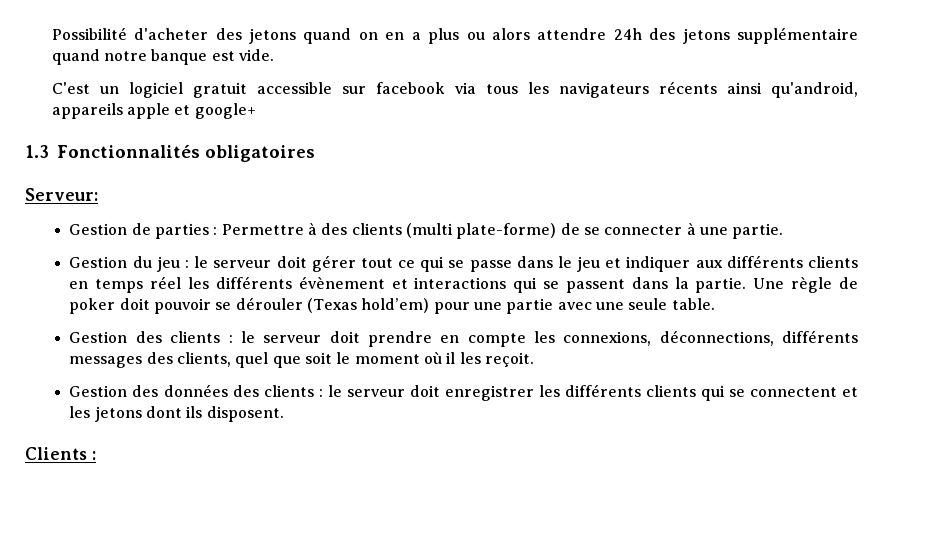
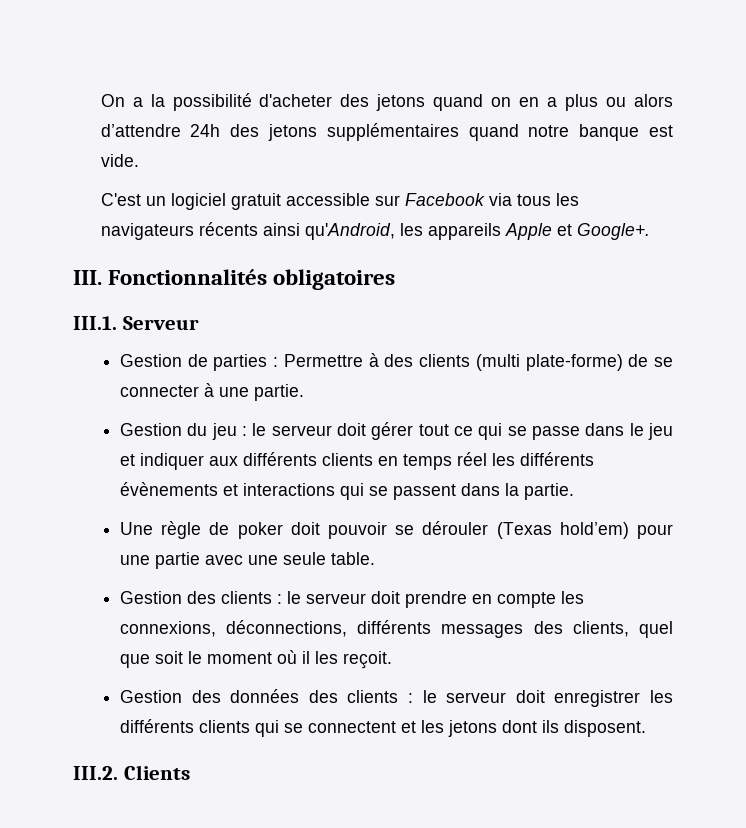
[51,27,127,40] Possibilité -> [100,93,252,111] On a la possibilité
[537,28,607,40] attendre -> [100,124,181,137] d’attendre
[736,27,858,44] supplémentaire -> [326,123,459,141] supplémentaires
[375,82,445,94] facebook -> [404,193,485,206] Facebook
[771,82,858,98] [51,103,256,119] [25,145,49,158] qu'android, appareils apple et google+ // 1.3 -> [304,223,650,240] [73,270,102,285] qu'Android, les appareils Apple et Google+. // III.
[25,188,98,201] Serveur: -> [73,316,199,330] III.1. Serveur
[298,276,385,289] évènement -> [119,482,218,496] évènements
(747, 285) none -> (574, 491) //
[25,447,96,460] Clients : -> [73,765,190,780] III.2. Clients

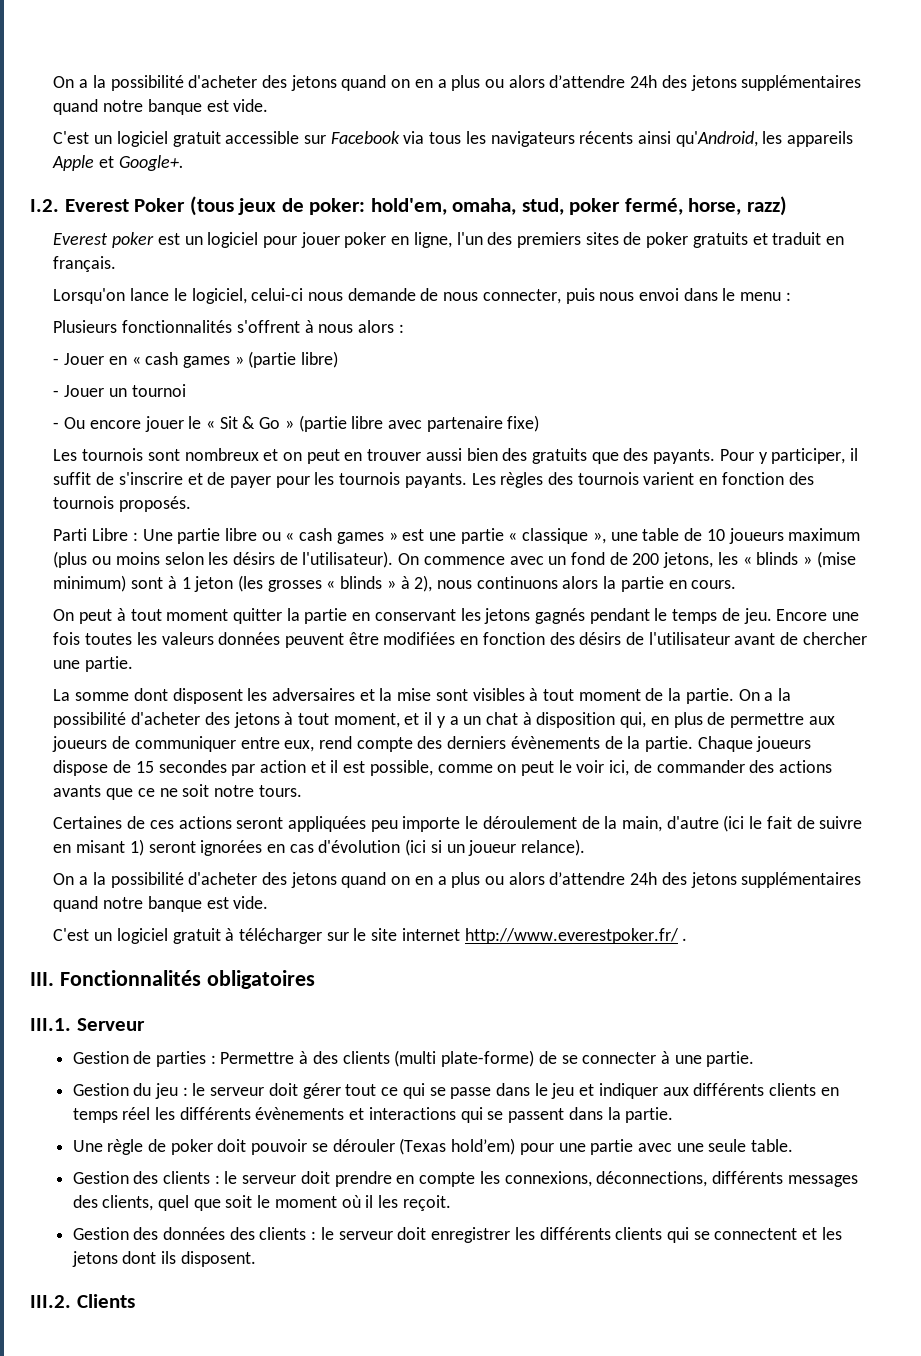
(650, 231) none -> [30,196,787,216] [53,232,845,248] [53,256,117,272] [53,288,791,304] [53,320,404,333] [53,351,339,368] [53,384,186,397] [53,415,540,432] [53,448,859,464] [53,472,814,488] [53,496,192,512] [53,528,861,544] [53,551,856,568] [53,575,737,592] [53,608,860,624] [53,632,867,648] [53,656,134,672] [53,688,792,704] [53,712,835,728] [52,736,812,752] [53,760,833,776] [53,784,302,800] [53,815,863,832] [53,839,586,856] [53,872,862,888] [53,896,269,912] [53,928,688,944] // I.2. Everest Poker (tous jeux de poker: hold'em, omaha, stud, poker fermé, horse, razz) // Everest poker est un logiciel pour jouer poker en ligne, l'un des premiers sites de poker gratuits et traduit en français. // Lorsqu'on lance le logiciel, celui-ci nous demande de nous connecter, puis nous envoi dans le menu : // Plusieurs fonctionnalités s'offrent à nous alors : // - Jouer en « cash games » (partie libre) // - Jouer un tournoi // - Ou encore jouer le « Sit & Go » (partie libre avec partenaire fixe) // Les tournois sont nombreux et on peut en trouver aussi bien des gratuits que des payants. Pour y participer, il suffit de s'inscrire et de payer pour les tournois payants. Les règles des tournois varient en fonction des tournois proposés. // Parti Libre : Une partie libre ou « cash games » est une partie « classique », une table de 10 joueurs maximum (plus ou moins selon les désirs de l'utilisateur). On commence avec un fond de 200 jetons, les « blinds » (mise minimum) sont à 1 jeton (les grosses « blinds » à 2), nous continuons alors la partie en cours. // On peut à tout moment quitter la partie en conservant les jetons gagnés pendant le temps de jeu. Encore une fois toutes les valeurs données peuvent être modifiées en fonction des désirs de l'utilisateur avant de chercher une partie. // La somme dont disposent les adversaires et la mise sont visibles à tout moment de la partie. On a la possibilité d'acheter des jetons à tout moment, et il y a un chat à disposition qui, en plus de permettre aux joueurs de communiquer entre eux, rend compte des derniers évènements de la partie. Chaque joueurs dispose de 15 secondes par action et il est possible, comme on peut le voir ici, de commander des actions avants que ce ne soit notre tours. // Certaines de ces actions seront appliquées peu importe le déroulement de la main, d'autre (ici le fait de suivre en misant 1) seront ignorées en cas d'évolution (ici si un joueur relance). // On a la possibilité d'acheter des jetons quand on en a plus ou alors d’attendre 24h des jetons supplémentaires quand notre banque est vide. // C'est un logiciel gratuit à télécharger sur le site internet http://www.everestpoker.fr/ .

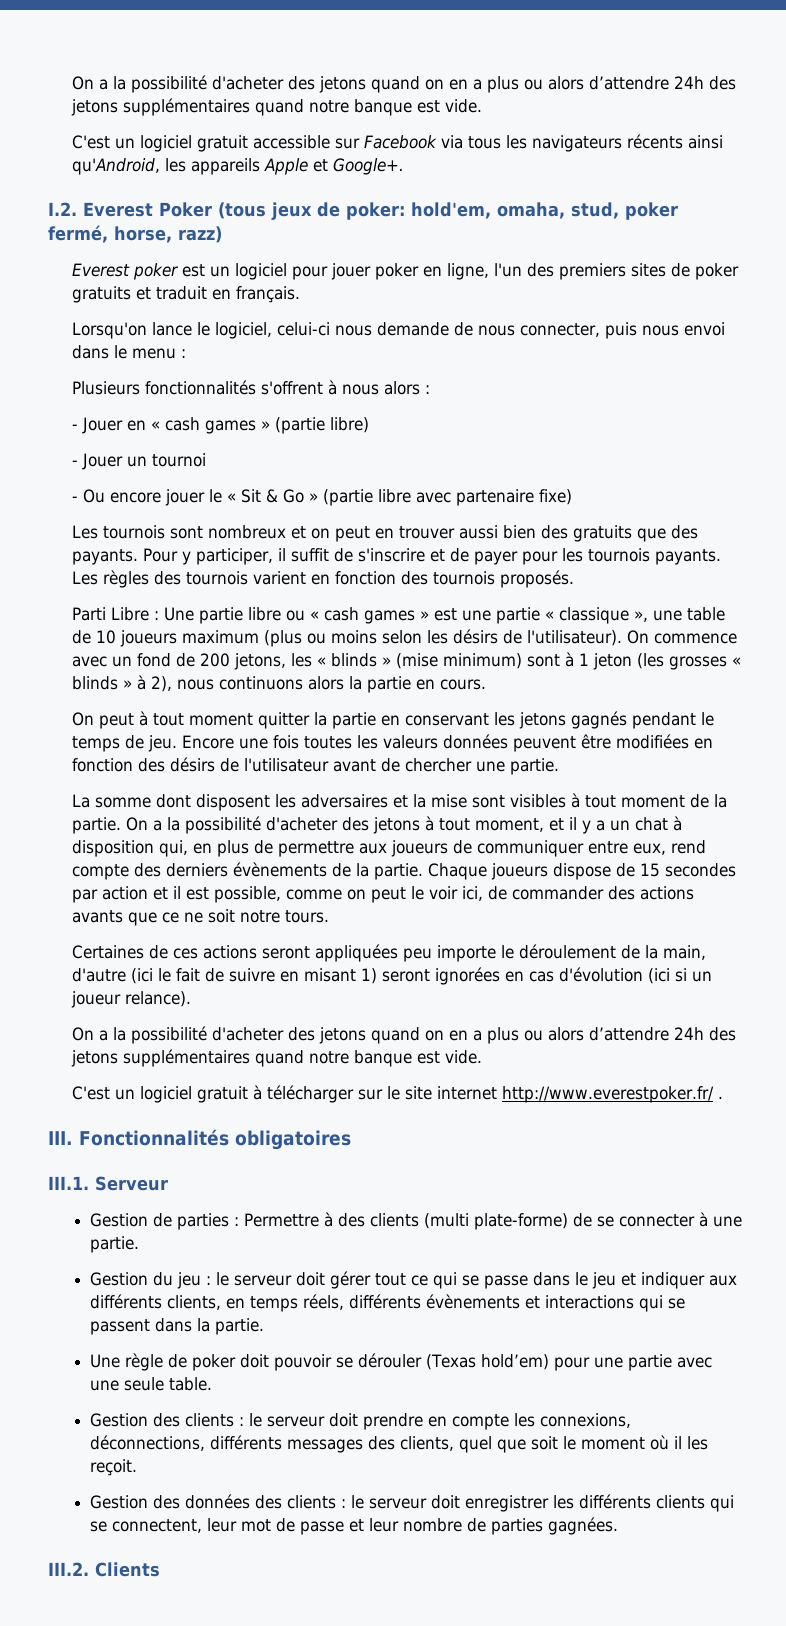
[769,1083,817,1096] clients -> [167,1295,222,1310] clients,
[122,1107,176,1120] réel les -> [303,1294,345,1310] réels,
[714,1227,842,1240] [71,1251,256,1267] connectent et les jetons dont ils disposent. -> [112,1517,619,1535] connectent, leur mot de passe et leur nombre de parties gagnées.

